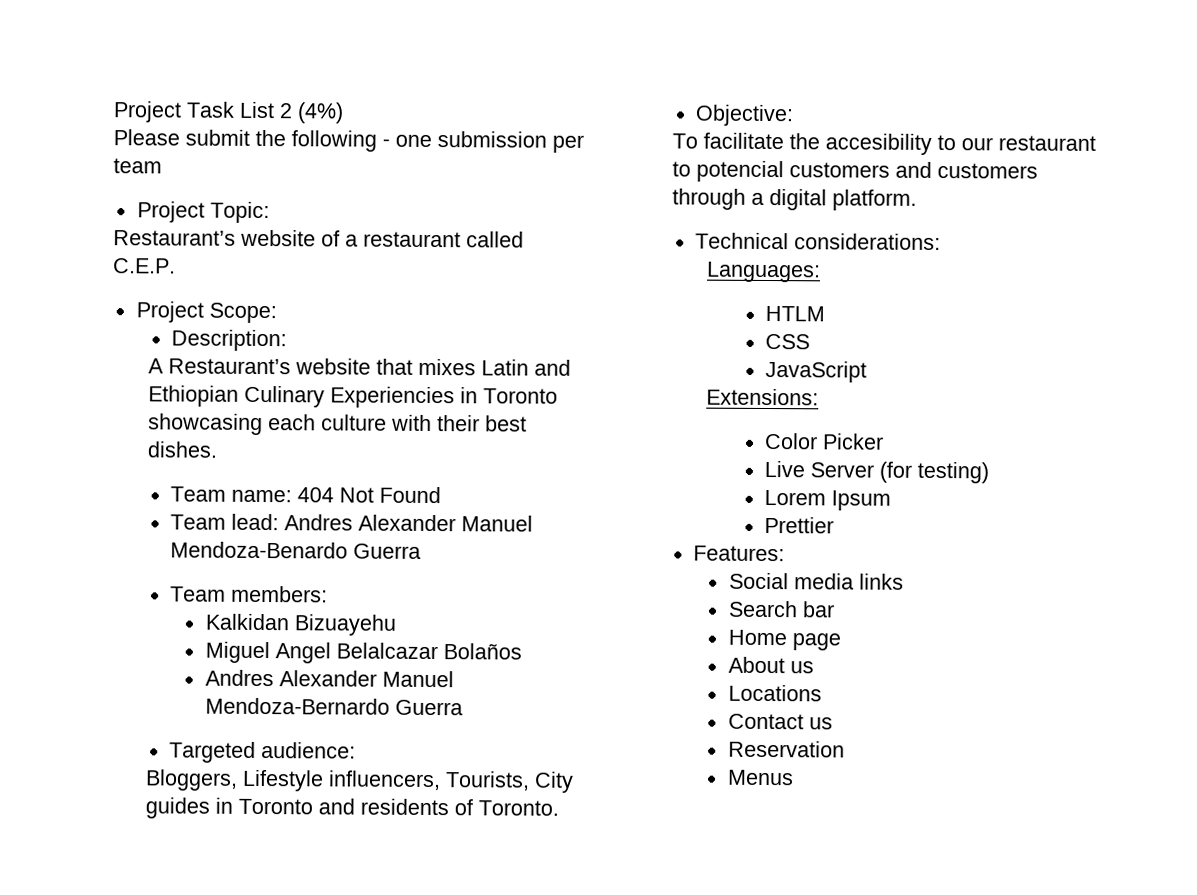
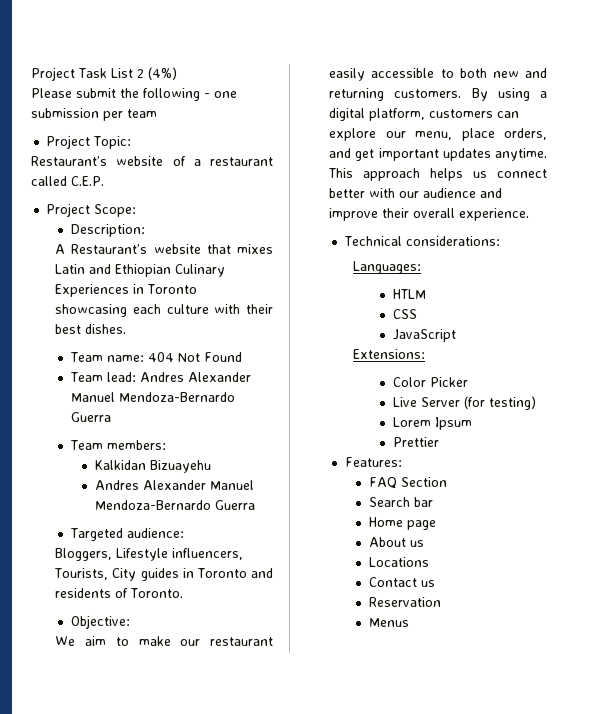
[329,386,455,409] Experiencies -> [55,284,130,297] Experiences
[170,541,349,559] Mendoza-Benardo -> [118,392,235,402] Mendoza-Bernardo
[204,641,522,664] // Miguel Angel Belalcazar Bolaños -> (211, 466) none
[671,132,1096,155] [671,160,1038,183] [671,188,917,211] To facilitate the accesibility to our restaurant to potencial customers and customers through a digital platform. -> [55,636,273,646] [329,68,547,81] [329,88,547,101] [329,108,520,121] [329,128,547,141] [329,148,547,161] [328,168,547,181] [329,188,503,198] [329,208,530,221] We aim to make our restaurant easily accessible to both new and returning customers. By using a digital platform, customers can explore our menu, place orders, and get important updates anytime. This approach helps us connect better with our audience and improve their overall experience.
[728,572,904,590] Social media links -> [368,477,447,489] FAQ Section

